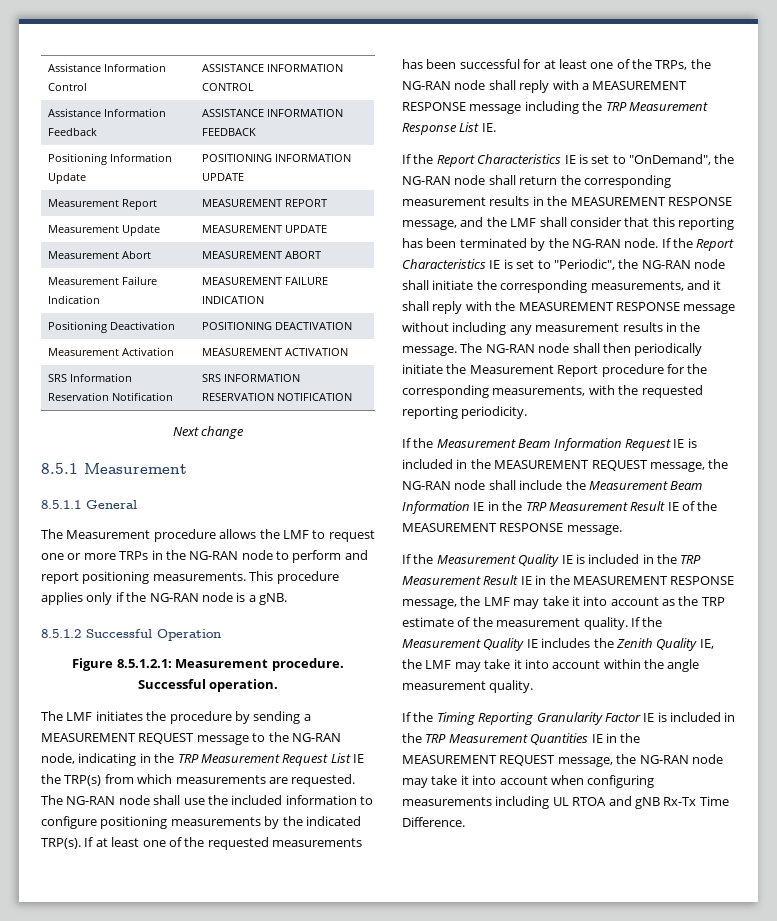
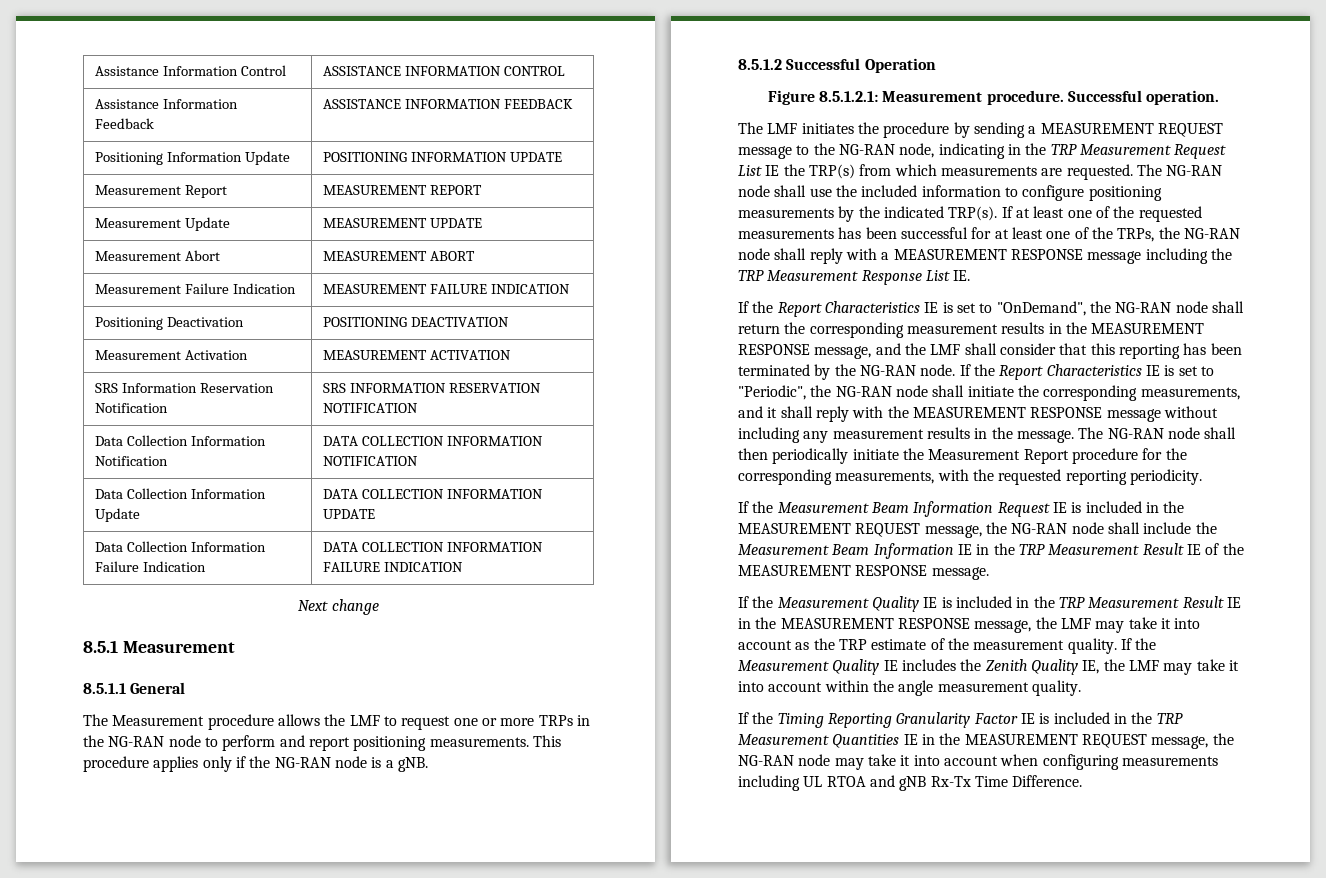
(352, 397) none -> [95,435,266,446] [95,456,169,466] [323,436,543,446] [323,456,419,466] [95,488,266,499] [95,508,141,522] [323,489,543,499] [323,509,376,519] [95,541,266,552] [95,561,207,572] [323,542,543,552] [323,562,464,572] // Data Collection Information Notification | DATA COLLECTION INFORMATION NOTIFICATION // Data Collection Information Update | DATA COLLECTION INFORMATION UPDATE // Data Collection Information Failure Indication | DATA COLLECTION INFORMATION FAILURE INDICATION

